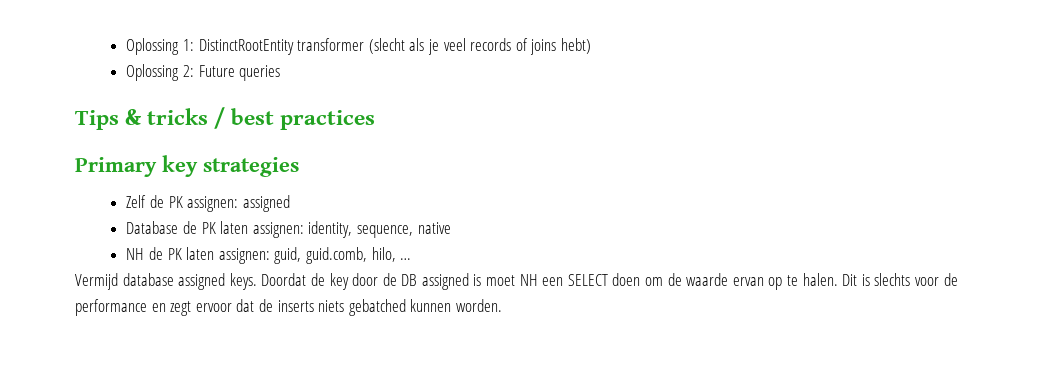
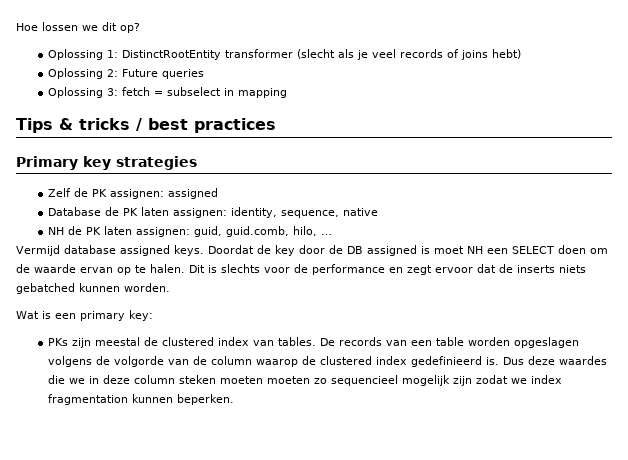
(126, 46) none -> [16,22,140,33] Hoe lossen we dit op? //
(281, 73) none -> [47,87,287,98] // Oplossing 3: fetch = subselect in mapping
(502, 305) none -> [16,310,153,321] [47,337,579,348] [47,356,607,367] [47,375,562,386] [47,394,234,405] // Wat is een primary key: // PKs zijn meestal de clustered index van tables. De records van een table worden opgeslagen volgens de volgorde van de column waarop de clustered index gedefinieerd is. Dus deze waardes die we in deze column steken moeten moeten zo sequencieel mogelijk zijn zodat we index fragmentation kunnen beperken.

